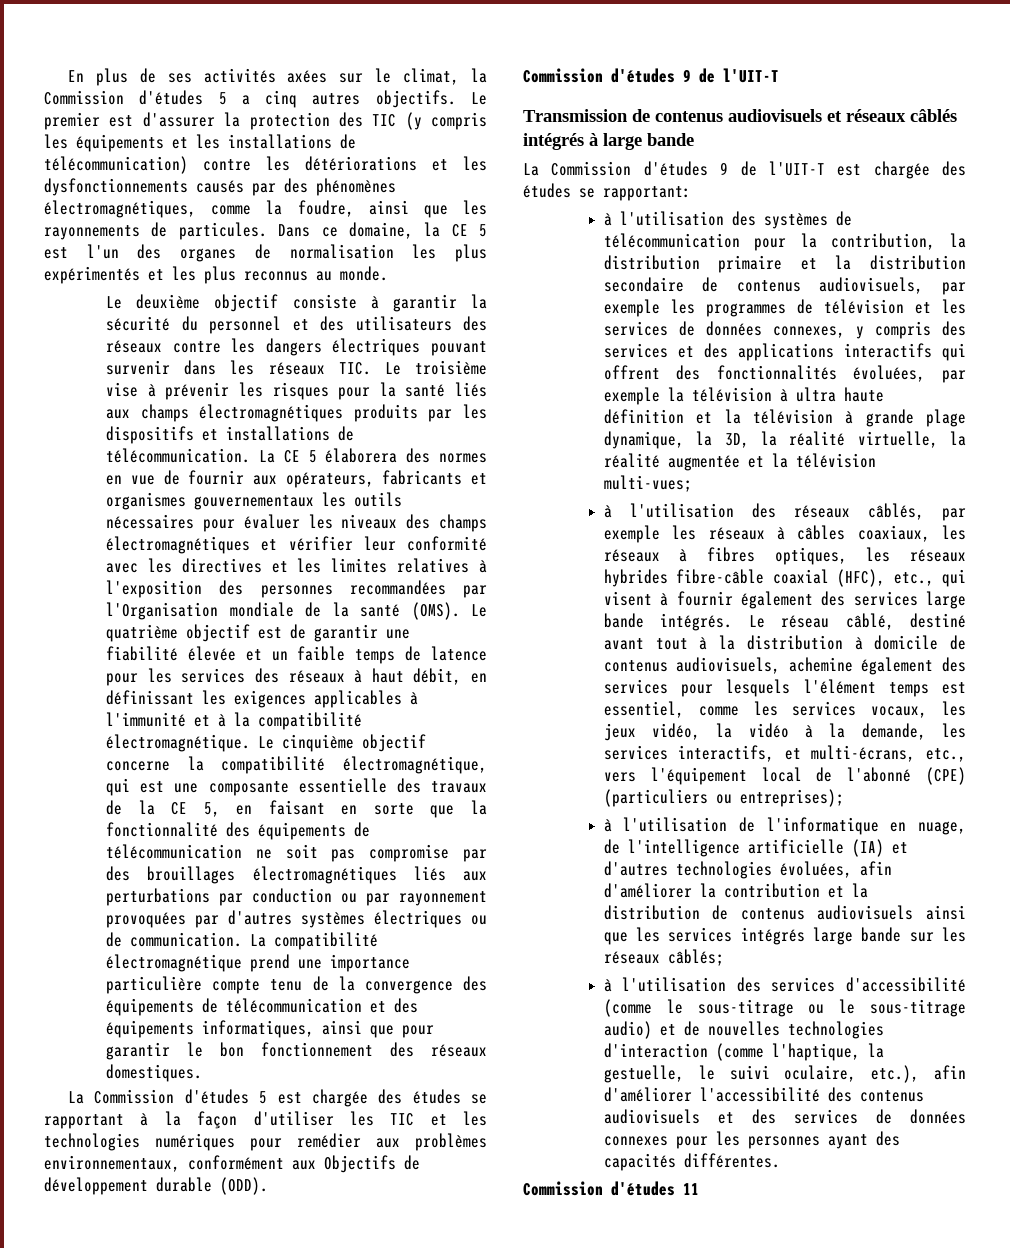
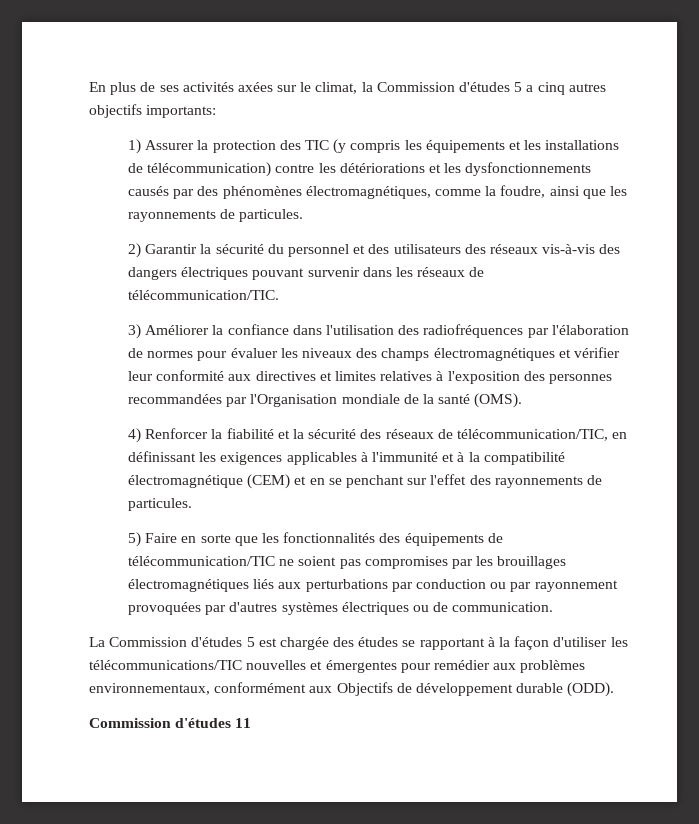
[375,90,487,108] [44,112,215,130] objectifs. Le premier est d'assurer -> [89,104,217,118] [128,139,195,154] objectifs importants: // 1) Assurer
[278,222,487,239] [44,244,488,262] [44,266,388,284] [106,294,457,312] Dans ce domaine, la CE 5 est l'un des organes de normalisation les plus expérimentés et les plus reconnus au monde. // Le deuxième objectif consiste à garantir -> [128,243,198,258] // 2) Garantir
[172,338,256,353] contre les -> [542,244,621,254] vis-à-vis des
[338,360,488,375] [106,382,487,400] [106,404,487,422] [106,426,355,444] [106,448,487,463] [106,470,488,488] [106,492,403,510] [106,514,195,529] TIC. Le troisième vise à prévenir les risques pour la santé liés aux champs électromagnétiques produits par les dispositifs et installations de télécommunication. La CE 5 élaborera des normes en vue de fournir aux opérateurs, fabricants et organismes gouvernementaux les outils nécessaires -> [469,267,485,277] [128,290,280,300] [128,324,629,339] [128,348,194,358] de télécommunication/TIC. // 3) Améliorer la confiance dans l'utilisation des radiofréquences par l'élaboration de normes
[106,558,172,573] avec les -> [228,374,252,381] aux
[297,558,322,573] les -> (332, 376) none
[471,604,487,617] [106,624,411,642] [106,646,487,664] [106,668,462,686] Le quatrième objectif est de garantir une fiabilité élevée et un faible temps de latence pour les services des réseaux à haut débit, -> [128,428,608,443] // 4) Renforcer la fiabilité et la sécurité des réseaux de télécommunication/TIC,
[106,734,427,752] [106,756,488,774] [106,778,488,796] [106,800,325,817] électromagnétique. Le cinquième objectif concerne la compatibilité électromagnétique, qui est une composante essentielle des travaux de la CE 5, en faisant -> [128,474,602,489] [128,498,193,511] [128,532,178,547] électromagnétique (CEM) et en se penchant sur l'effet des rayonnements de particules. // 5) Faire
[471,800,488,815] [106,822,371,840] [106,844,488,862] [106,866,131,881] la fonctionnalité des équipements de télécommunication ne soit pas compromise par des -> [262,532,503,546] [128,556,494,569] les fonctionnalités des équipements de télécommunication/TIC ne soient pas compromises par les
[250,932,379,950] [106,954,411,972] [106,976,488,994] [106,998,419,1016] [106,1020,435,1038] [106,1042,488,1060] [106,1064,203,1082] La compatibilité électromagnétique prend une importance particulière compte tenu de la convergence des équipements de télécommunication et des équipements informatiques, ainsi que pour garantir le bon fonctionnement des réseaux domestiques. -> (554, 607) none
[390,1111,487,1126] [44,1133,235,1151] TIC et les technologies numériques -> [89,660,397,673] télécommunications/TIC nouvelles et émergentes
[523,68,779,83] [523,109,957,122] [523,133,694,150] [523,161,966,179] [523,183,691,201] [603,211,852,229] [603,233,966,251] [603,255,966,273] [603,277,966,295] [603,299,966,317] [603,321,966,339] [603,343,966,361] [603,365,966,383] [603,387,884,405] [603,409,966,427] [603,431,966,449] [603,453,876,471] [603,475,692,492] [603,503,966,521] [603,525,966,543] [603,547,966,565] [603,569,966,587] [603,591,966,609] [603,613,966,631] [603,635,966,650] [603,657,966,675] [603,679,966,697] [603,701,966,718] [603,723,966,741] [603,745,966,762] [603,767,966,785] [603,789,844,807] [603,817,966,835] [603,839,908,857] [603,861,892,879] [603,883,868,898] [603,905,966,920] [603,927,966,945] [603,949,724,966] [603,977,966,992] [603,999,966,1017] [603,1021,884,1039] [603,1043,884,1061] [603,1065,966,1083] [603,1087,924,1102] [603,1109,966,1124] [603,1131,900,1149] [603,1153,780,1171] // Commission d'études 9 de l'UIT-T // Transmission de contenus audiovisuels et réseaux câblés intégrés à large bande // La Commission d'études 9 de l'UIT-T est chargée des études se rapportant: // à l'utilisation des systèmes de télécommunication pour la contribution, la distribution primaire et la distribution secondaire de contenus audiovisuels, par exemple les programmes de télévision et les services de données connexes, y compris des services et des applications interactifs qui offrent des fonctionnalités évoluées, par exemple la télévision à ultra haute définition et la télévision à grande plage dynamique, la 3D, la réalité virtuelle, la réalité augmentée et la télévision multi-vues; // à l'utilisation des réseaux câblés, par exemple les réseaux à câbles coaxiaux, les réseaux à fibres optiques, les réseaux hybrides fibre-câble coaxial (HFC), etc., qui visent à fournir également des services large bande intégrés. Le réseau câblé, destiné avant tout à la distribution à domicile de contenus audiovisuels, achemine également des services pour lesquels l'élément temps est essentiel, comme les services vocaux, les jeux vidéo, la vidéo à la demande, les services interactifs, et multi-écrans, etc., vers l'équipement local de l'abonné (CPE) (particuliers ou entreprises); // à l'utilisation de l'informatique en nuage, de l'intelligence artificielle (IA) et d'autres technologies évoluées, afin d'améliorer la contribution et la distribution de contenus audiovisuels ainsi que les services intégrés large bande sur les réseaux câblés; // à l'utilisation des services d'accessibilité (comme le sous-titrage ou le sous-titrage audio) et de nouvelles technologies d'interaction (comme l'haptique, la gestuelle, le suivi oculaire, etc.), afin d'améliorer l'accessibilité des contenus audiovisuels et des services de données connexes pour les personnes ayant des capacités différentes. -> (615, 689) none

